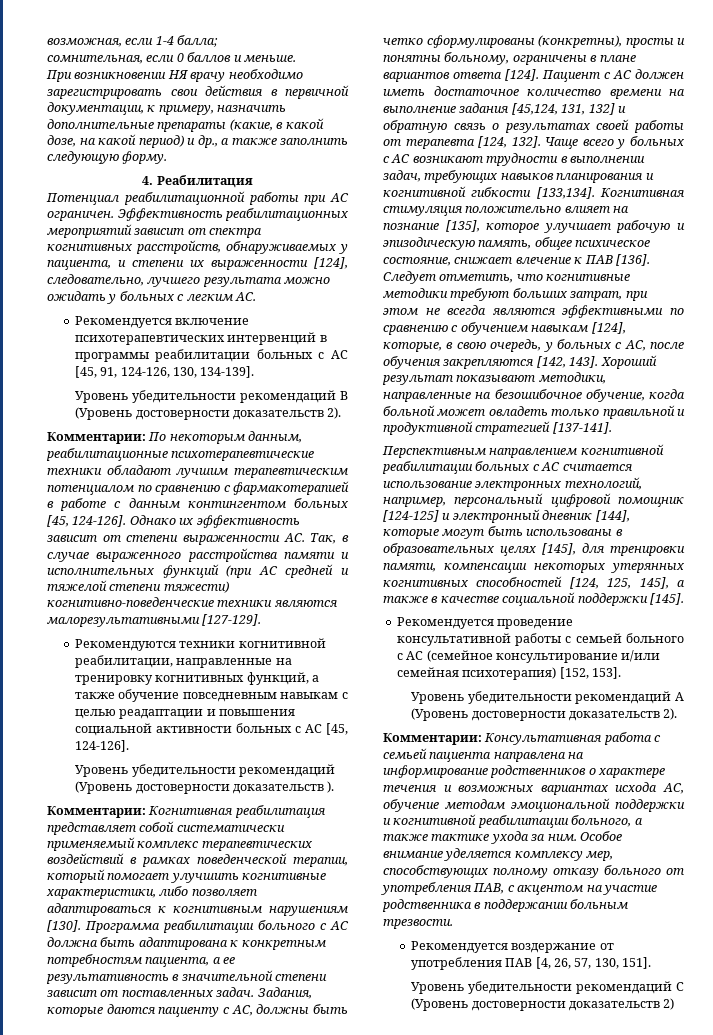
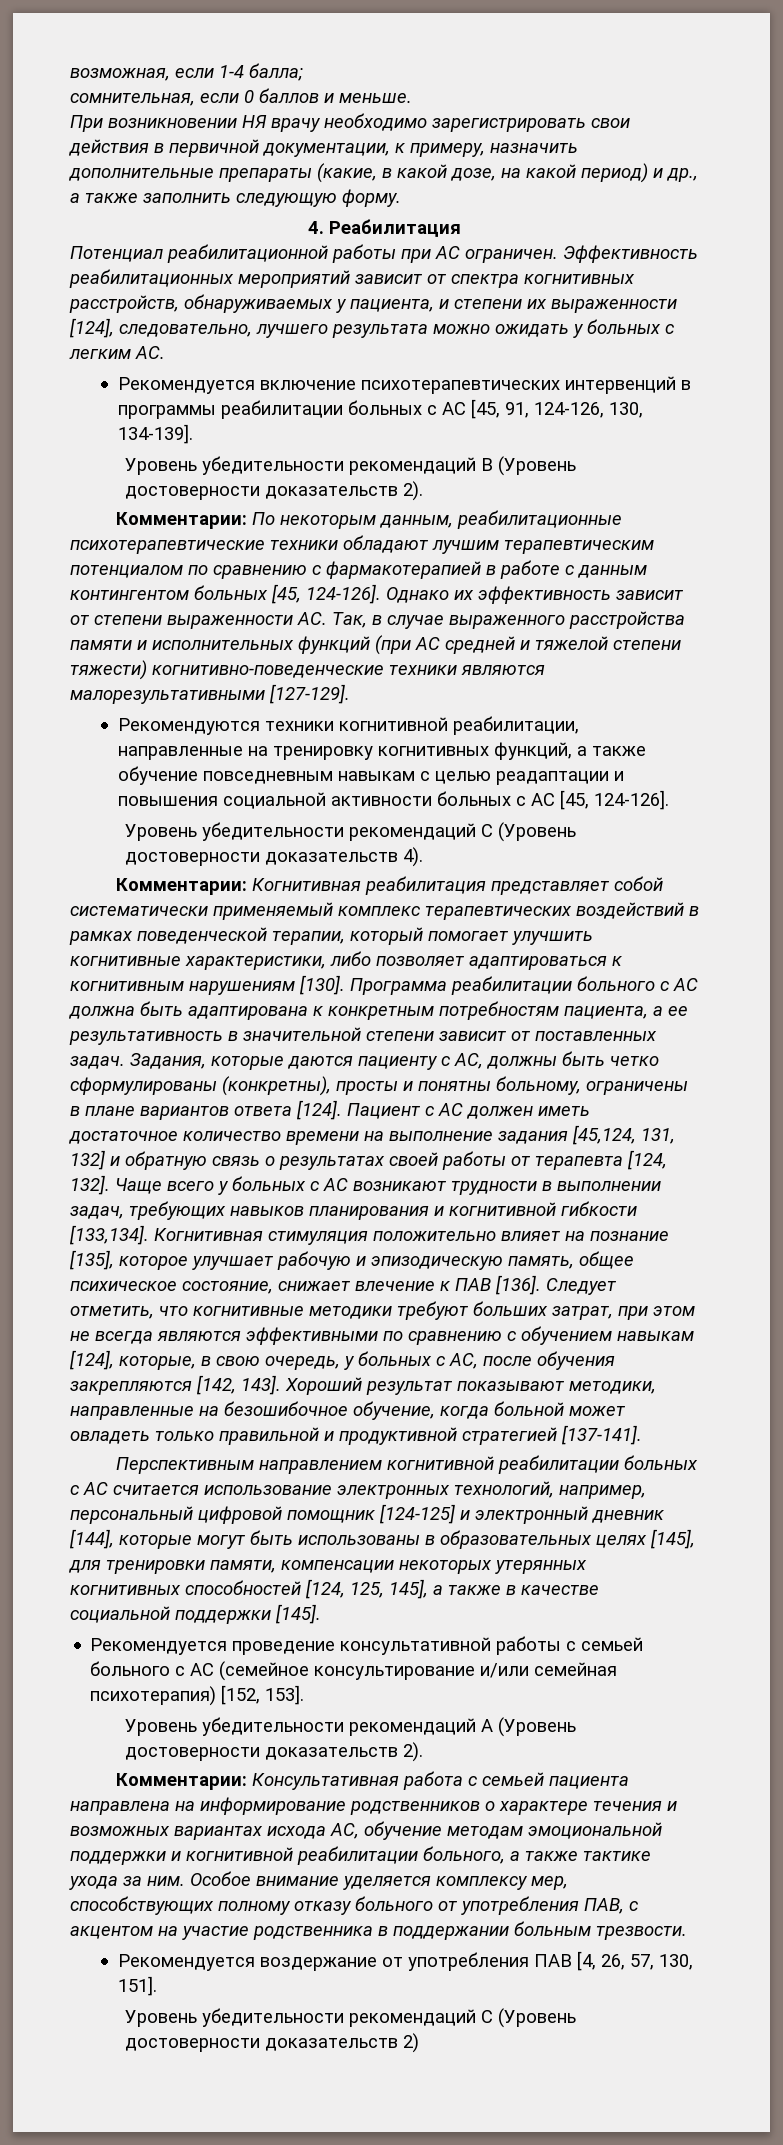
[75,781,335,794] (Уровень достоверности доказательств ). -> [480,822,576,842] [124,847,423,867] С (Уровень достоверности доказательств 4).

